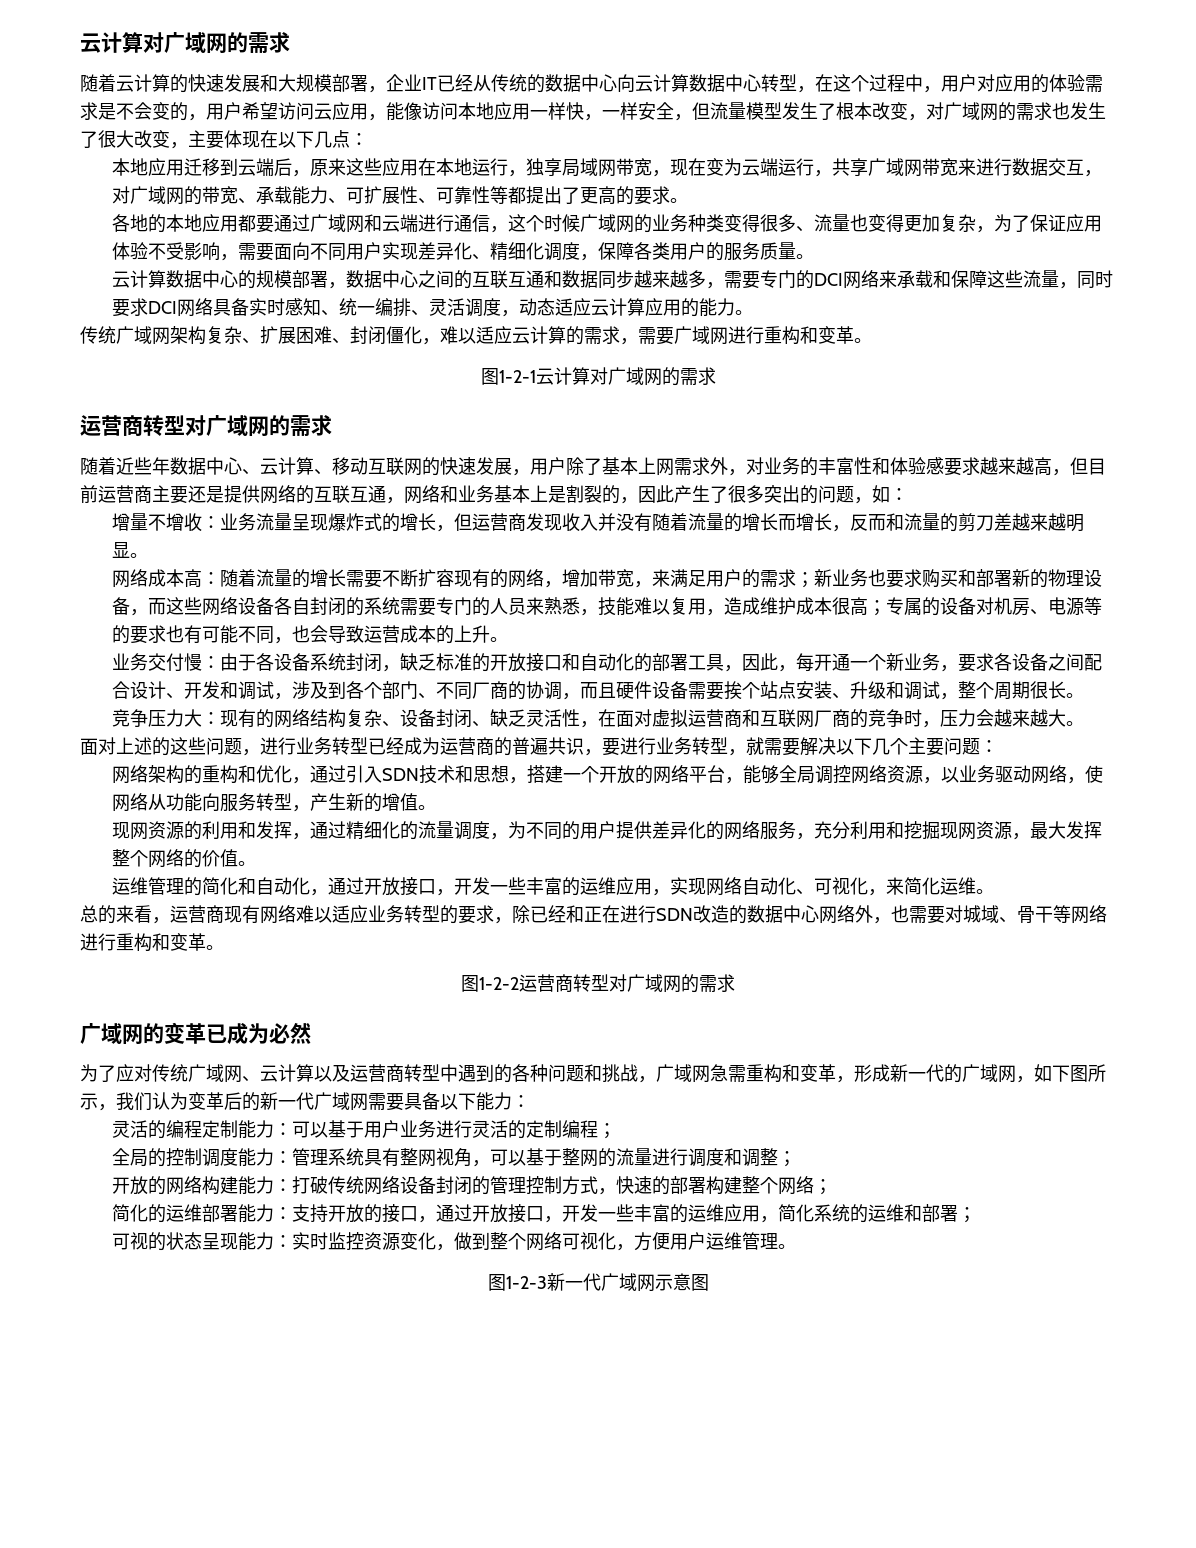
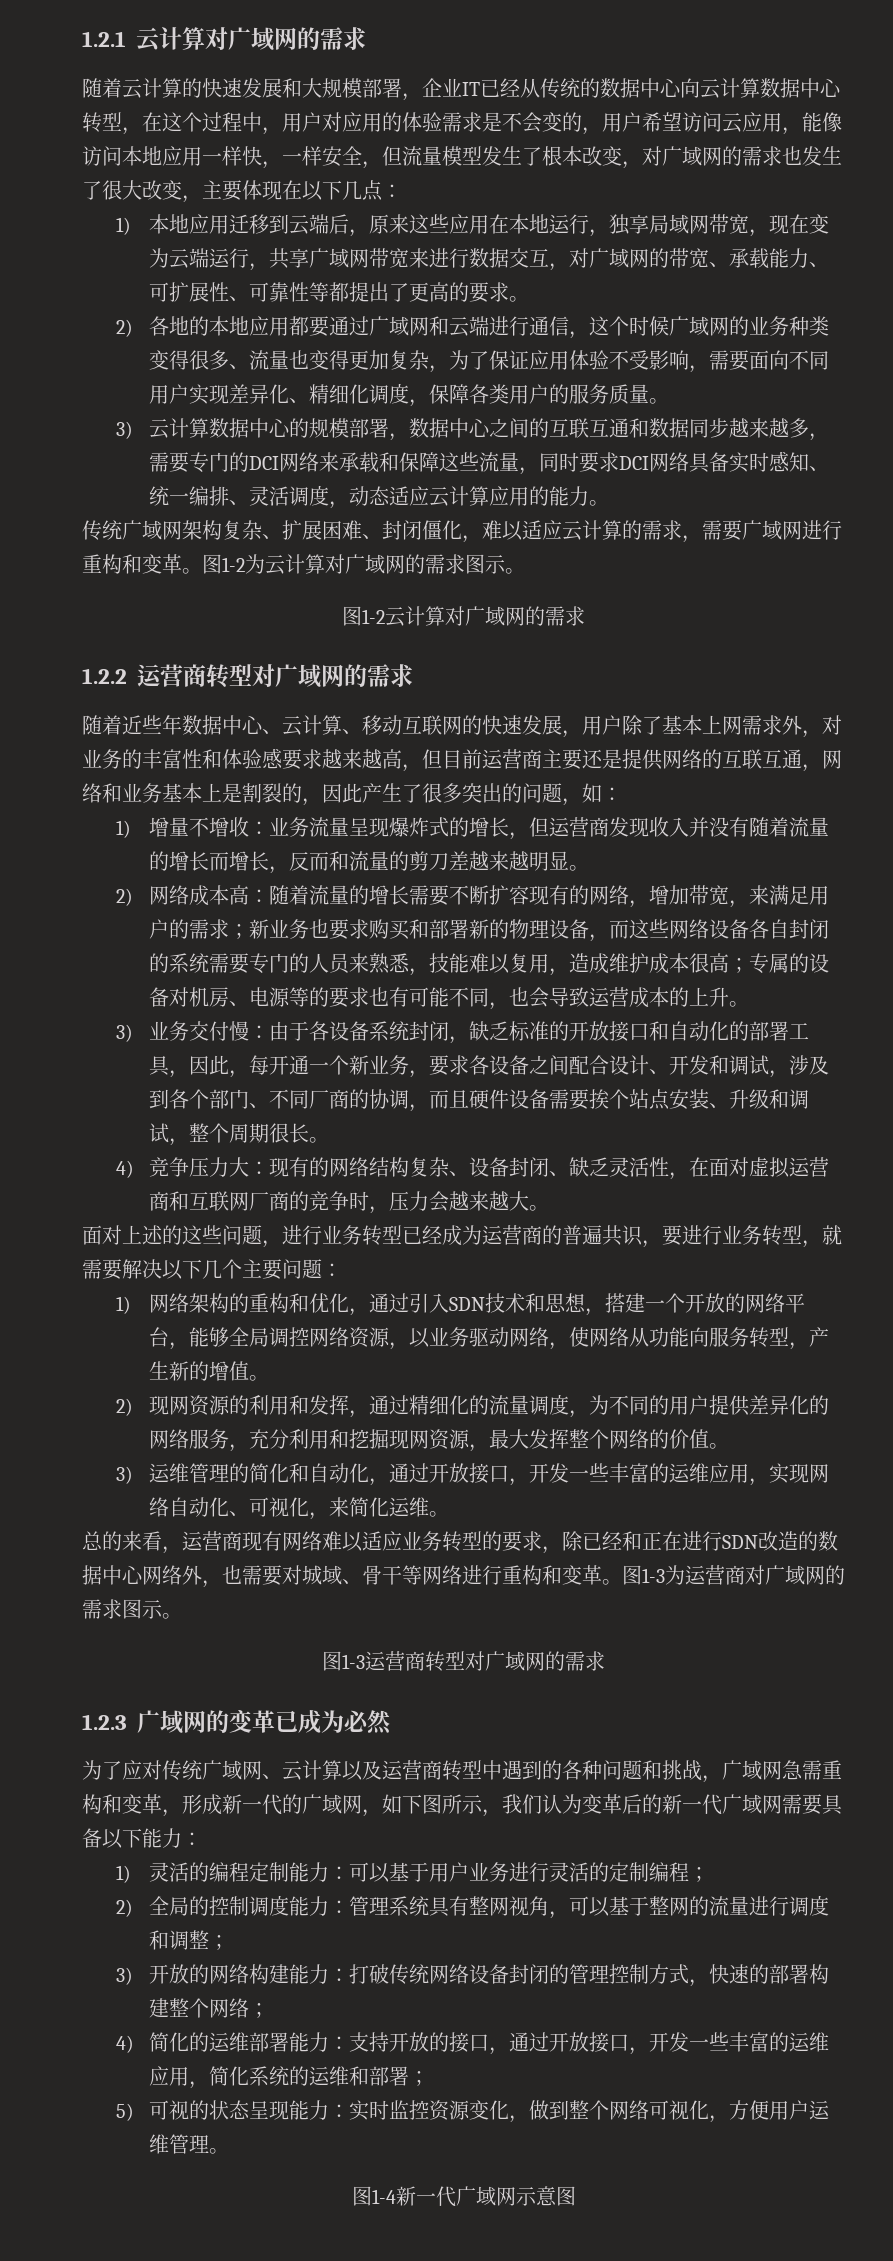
(80, 43) none -> [82,31,126,47] 1.2.1
(368, 139) none -> [115,217,131,235] 1)
(688, 200) none -> [115,319,133,337] 2)
(814, 256) none -> [115,421,133,439] 3)
[480,367,716,386] // 图1-2-1云计算对广域网的需求 // -> [202,554,525,575] [342,606,585,627] [82,668,127,684] 图1-2为云计算对广域网的需求图示。 // 图1-2云计算对广域网的需求 // 1.2.2
(908, 494) none -> [115,820,131,838] 1)
(148, 555) none -> [115,888,133,906] 2)
(508, 639) none -> [115,1024,133,1042] 3)
(1084, 695) none -> [115,1160,134,1178] 4)
(998, 746) none -> [115,1296,131,1314] 1)
(436, 807) none -> [115,1398,133,1416] 2)
(256, 863) none -> [115,1466,133,1484] 3)
[461,974,735,993] // 图1-2-2运营商转型对广域网的需求 // -> [622,1565,845,1585] [82,1599,182,1619] [322,1651,605,1672] [82,1714,127,1730] 图1-3为运营商对广域网的需求图示。 // 图1-3运营商转型对广域网的需求 // 1.2.3
(530, 1101) none -> [115,1865,131,1883] 1)
(616, 1131) none -> [115,1899,133,1917] 2)
(796, 1159) none -> [115,1967,133,1985] 3)
(832, 1187) none -> [115,2035,134,2053] 4)
(976, 1215) none -> [115,2103,134,2121] 5)
[505,1276,547,1289] 1-2-3 -> [371,2189,396,2204] 1-4

